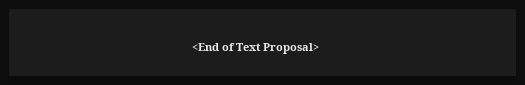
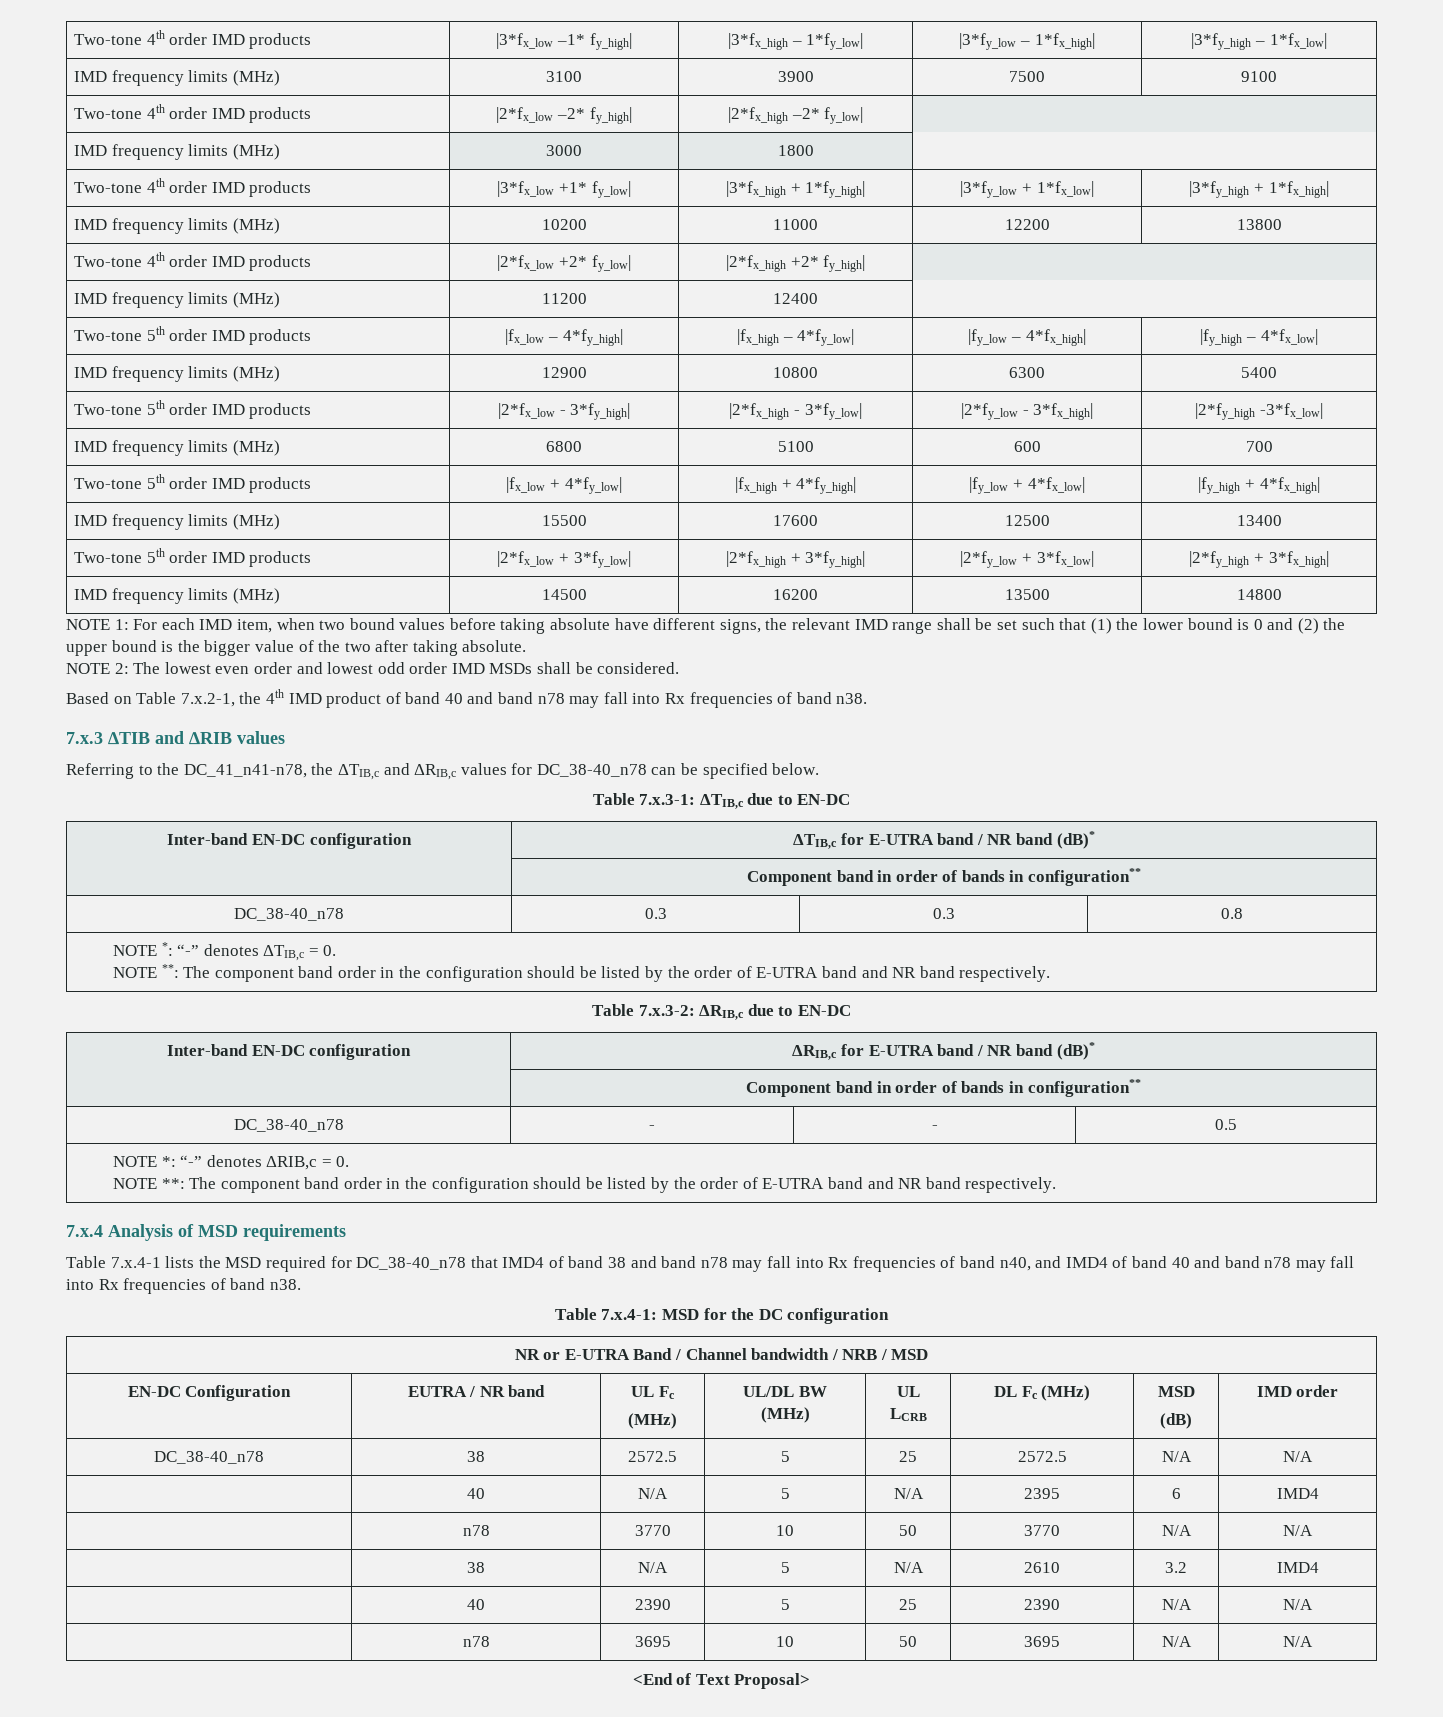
(192, 47) none -> [74,30,312,49] [496,33,632,50] [727,33,864,50] [959,33,1095,50] [1191,33,1327,50] [74,70,280,86] [546,71,582,82] [777,71,814,82] [1009,71,1045,82] [1241,71,1277,82] [74,104,312,123] [496,107,632,124] [727,107,864,124] [74,144,280,160] [546,145,582,156] [777,145,814,156] [74,178,312,197] [497,181,631,198] [725,181,866,198] [960,181,1094,198] [1189,181,1329,198] [74,218,280,234] [541,219,587,230] [773,219,819,230] [1004,219,1050,230] [1236,219,1282,230] [74,252,312,271] [497,255,631,272] [725,255,866,272] [74,292,280,308] [541,293,587,304] [773,293,819,304] [74,326,312,345] [505,329,623,346] [736,329,855,346] [968,329,1086,346] [1200,329,1318,346] [74,366,280,382] [541,367,587,378] [773,367,819,378] [1009,367,1045,378] [1241,367,1277,378] [74,400,312,419] [497,403,631,420] [729,403,862,420] [960,403,1094,420] [1195,403,1323,420] [74,440,280,456] [546,441,582,452] [777,441,814,452] [1013,441,1041,452] [1245,441,1273,452] [74,474,312,493] [506,477,622,494] [734,477,857,494] [969,477,1085,494] [1198,477,1320,494] [74,514,280,530] [541,515,587,526] [773,515,819,526] [1004,515,1050,526] [1236,515,1282,526] [74,548,312,567] [497,551,631,568] [725,551,866,568] [960,551,1094,568] [1189,551,1329,568] [74,588,280,604] [541,589,587,600] [773,589,819,600] [1004,589,1050,600] [1236,589,1282,600] [66,618,1346,634] [66,640,527,656] [66,662,680,674] [66,689,868,708] [66,731,285,745] [66,763,820,780] [592,793,851,809] [167,833,412,849] [793,831,1095,849] [746,868,1142,886] [234,908,344,921] [644,908,667,919] [932,908,955,919] [1221,908,1243,919] [112,942,337,961] [112,964,1051,982] [592,1004,851,1020] [166,1044,412,1060] [792,1042,1095,1060] [746,1079,1141,1097] [233,1119,344,1132] [649,1125,656,1130] [931,1125,938,1130] [1215,1119,1237,1130] [112,1155,350,1170] [112,1177,1057,1193] [66,1224,346,1241] [66,1256,1355,1272] [66,1278,301,1294] [554,1308,890,1324] [514,1348,929,1360] [127,1385,292,1401] [407,1385,546,1397] [631,1386,675,1399] [628,1413,677,1429] [743,1386,827,1397] [760,1407,810,1423] [896,1386,920,1397] [889,1408,927,1421] [993,1385,1091,1401] [1157,1386,1195,1397] [1160,1413,1192,1429] [1256,1385,1339,1397] [154,1451,264,1464] [467,1451,485,1462] [628,1451,677,1462] [780,1451,790,1462] [899,1451,917,1462] [1017,1451,1067,1462] [1161,1451,1192,1462] [1283,1451,1313,1462] [467,1488,485,1499] [638,1488,668,1499] [780,1488,790,1499] [893,1488,924,1499] [1024,1488,1060,1499] [1171,1488,1181,1499] [1276,1488,1319,1499] [462,1525,490,1536] [634,1525,671,1536] [776,1525,795,1536] [899,1525,917,1536] [1024,1525,1060,1536] [1161,1525,1192,1536] [1283,1525,1313,1536] [467,1562,485,1573] [638,1562,668,1573] [780,1562,790,1573] [893,1562,924,1573] [1024,1562,1060,1573] [1165,1562,1187,1573] [1276,1562,1319,1573] [467,1599,485,1610] [634,1599,671,1610] [780,1599,790,1610] [899,1599,917,1610] [1024,1599,1060,1610] [1161,1599,1192,1610] [1283,1599,1313,1610] [462,1636,490,1647] [634,1636,671,1647] [776,1636,795,1647] [899,1636,917,1647] [1024,1636,1060,1647] [1161,1636,1192,1647] [1283,1636,1313,1647] Two-tone 4th order IMD products | |3*fx_low –1* fy_high| | |3*fx_high – 1*fy_low| | |3*fy_low – 1*fx_high| | |3*fy_high – 1*fx_low| // IMD frequency limits (MHz) | 3100 | 3900 | 7500 | 9100 // Two-tone 4th order IMD products | |2*fx_low –2* fy_high| | |2*fx_high –2* fy_low| | // IMD frequency limits (MHz) | 3000 | 1800 | // Two-tone 4th order IMD products | |3*fx_low +1* fy_low| | |3*fx_high + 1*fy_high| | |3*fy_low + 1*fx_low| | |3*fy_high + 1*fx_high| // IMD frequency limits (MHz) | 10200 | 11000 | 12200 | 13800 // Two-tone 4th order IMD products | |2*fx_low +2* fy_low| | |2*fx_high +2* fy_high| | // IMD frequency limits (MHz) | 11200 | 12400 | // Two-tone 5th order IMD products | |fx_low – 4*fy_high| | |fx_high – 4*fy_low| | |fy_low – 4*fx_high| | |fy_high – 4*fx_low| // IMD frequency limits (MHz) | 12900 | 10800 | 6300 | 5400 // Two-tone 5th order IMD products | |2*fx_low - 3*fy_high| | |2*fx_high - 3*fy_low| | |2*fy_low - 3*fx_high| | |2*fy_high -3*fx_low| // IMD frequency limits (MHz) | 6800 | 5100 | 600 | 700 // Two-tone 5th order IMD products | |fx_low + 4*fy_low| | |fx_high + 4*fy_high| | |fy_low + 4*fx_low| | |fy_high + 4*fx_high| // IMD frequency limits (MHz) | 15500 | 17600 | 12500 | 13400 // Two-tone 5th order IMD products | |2*fx_low + 3*fy_low| | |2*fx_high + 3*fy_high| | |2*fy_low + 3*fx_low| | |2*fy_high + 3*fx_high| // IMD frequency limits (MHz) | 14500 | 16200 | 13500 | 14800 // NOTE 1: For each IMD item, when two bound values before taking absolute have different signs, the relevant IMD range shall be set such that (1) the lower bound is 0 and (2) the upper bound is the bigger value of the two after taking absolute. // NOTE 2: The lowest even order and lowest odd order IMD MSDs shall be considered. // Based on Table 7.x.2-1, the 4th IMD product of band 40 and band n78 may fall into Rx frequencies of band n38. // 7.x.3 ∆TIB and ∆RIB values // Referring to the DC_41_n41-n78, the ΔTIB,c and ΔRIB,c values for DC_38-40_n78 can be specified below. // Table 7.x.3-1: ΔTIB,c due to EN-DC // Inter-band EN-DC configuration | ΔTIB,c for E-UTRA band / NR band (dB)* // | Component band in order of bands in configuration** // DC_38-40_n78 | 0.3 | 0.3 | 0.8 // NOTE *: “-” denotes ΔTIB,c = 0. // NOTE **: The component band order in the configuration should be listed by the order of E-UTRA band and NR band respectively. // Table 7.x.3-2: ΔRIB,c due to EN-DC // Inter-band EN-DC configuration | ΔRIB,c for E-UTRA band / NR band (dB)* // | Component band in order of bands in configuration** // DC_38-40_n78 | - | - | 0.5 // NOTE *: “-” denotes ΔRIB,c = 0. // NOTE **: The component band order in the configuration should be listed by the order of E-UTRA band and NR band respectively. // 7.x.4 Analysis of MSD requirements // Table 7.x.4-1 lists the MSD required for DC_38-40_n78 that IMD4 of band 38 and band n78 may fall into Rx frequencies of band n40, and IMD4 of band 40 and band n78 may fall into Rx frequencies of band n38. // Table 7.x.4-1: MSD for the DC configuration // NR or E-UTRA Band / Channel bandwidth / NRB / MSD // EN-DC Configuration | EUTRA / NR band | UL Fc // (MHz) | UL/DL BW // (MHz) | UL // LCRB | DL Fc (MHz) | MSD // (dB) | IMD order // DC_38-40_n78 | 38 | 2572.5 | 5 | 25 | 2572.5 | N/A | N/A // | 40 | N/A | 5 | N/A | 2395 | 6 | IMD4 // | n78 | 3770 | 10 | 50 | 3770 | N/A | N/A // | 38 | N/A | 5 | N/A | 2610 | 3.2 | IMD4 // | 40 | 2390 | 5 | 25 | 2390 | N/A | N/A // | n78 | 3695 | 10 | 50 | 3695 | N/A | N/A //

